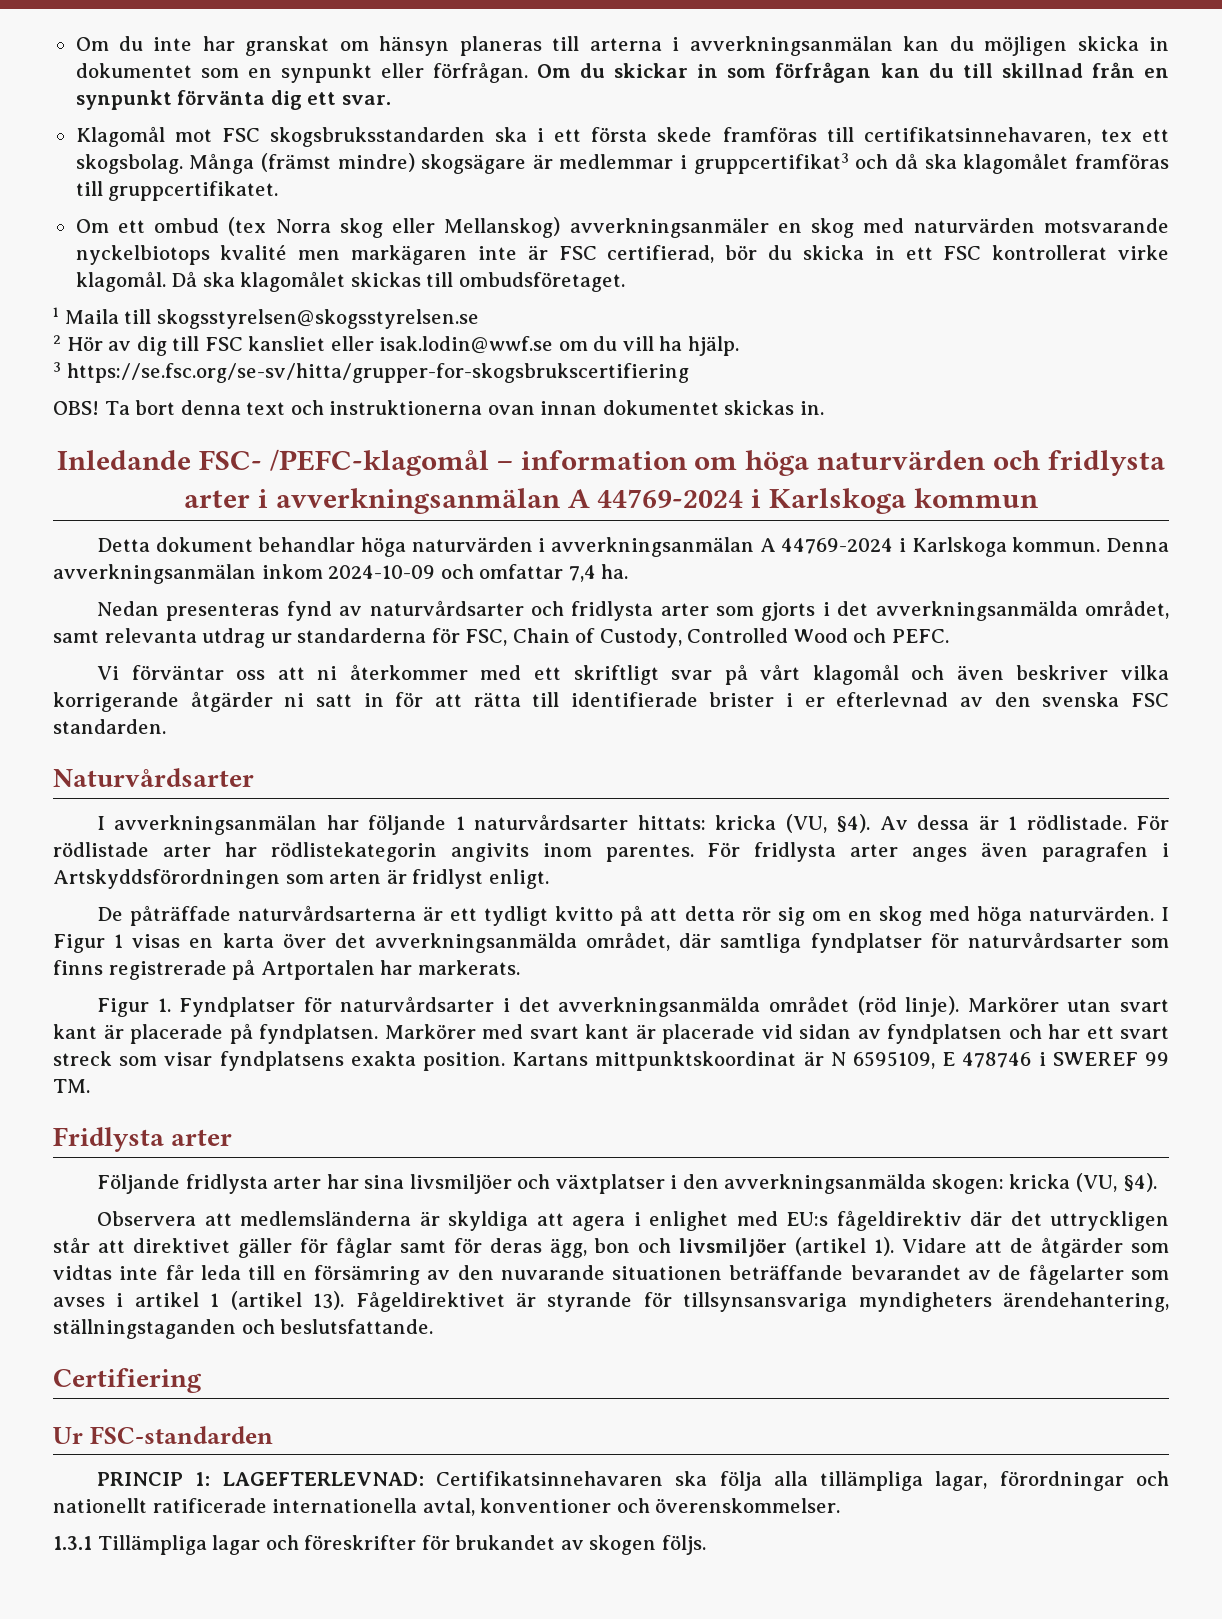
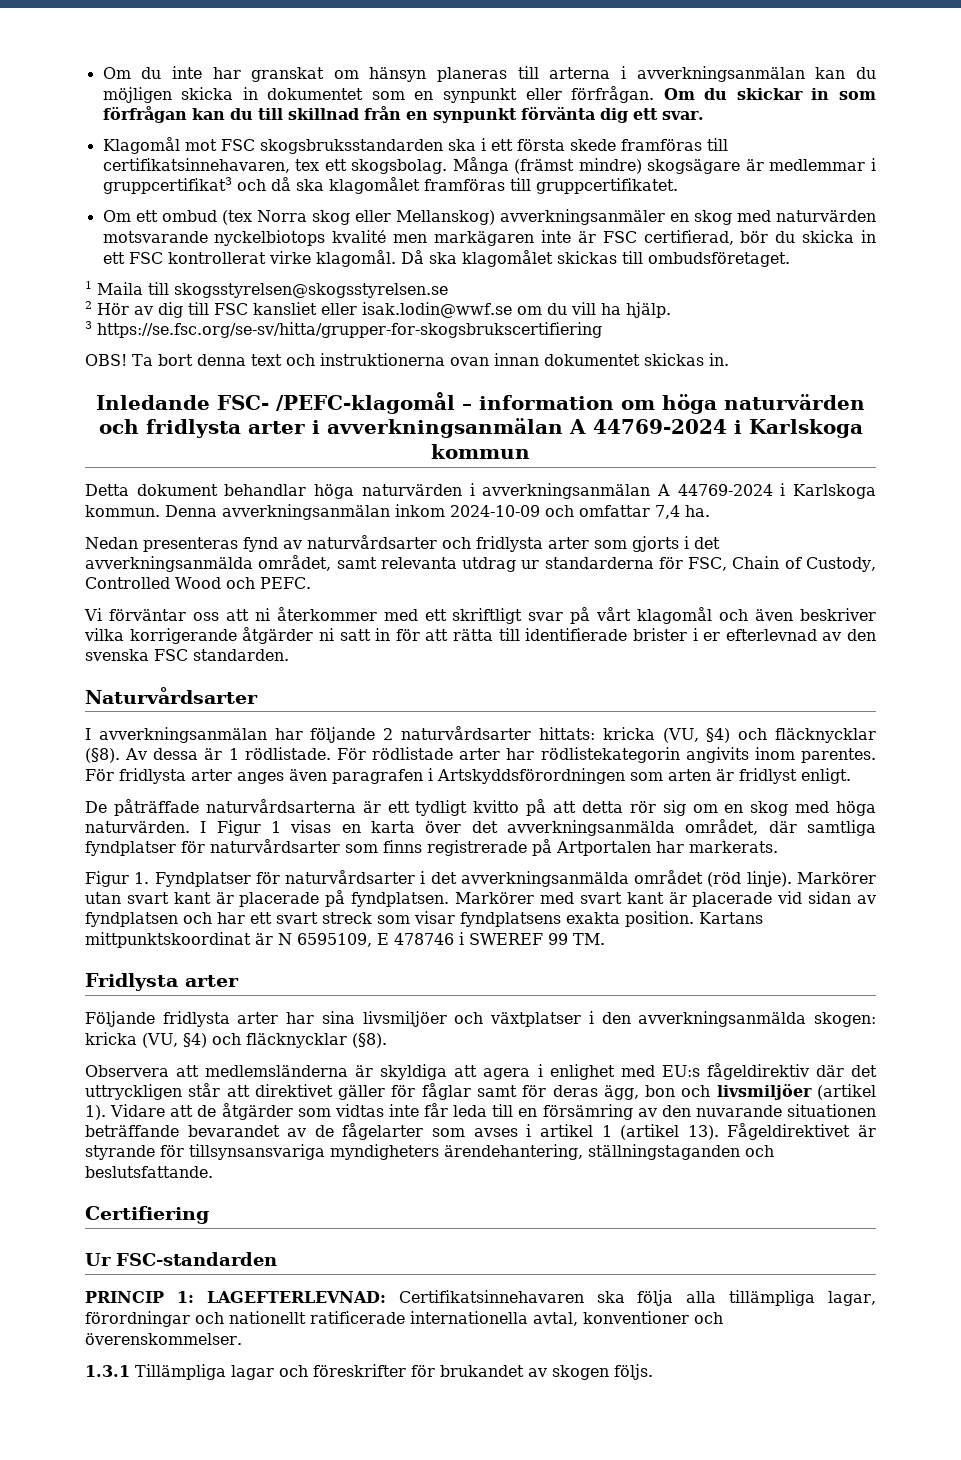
[455,816,465,830] 1 -> [383,728,394,740] 2
[836,814,871,833] §4). -> [706,728,876,743] [85,748,120,763] §4) och fläcknycklar (§8).
[1122,1173,1157,1192] §4). -> [182,1033,387,1048] §4) och fläcknycklar (§8).

